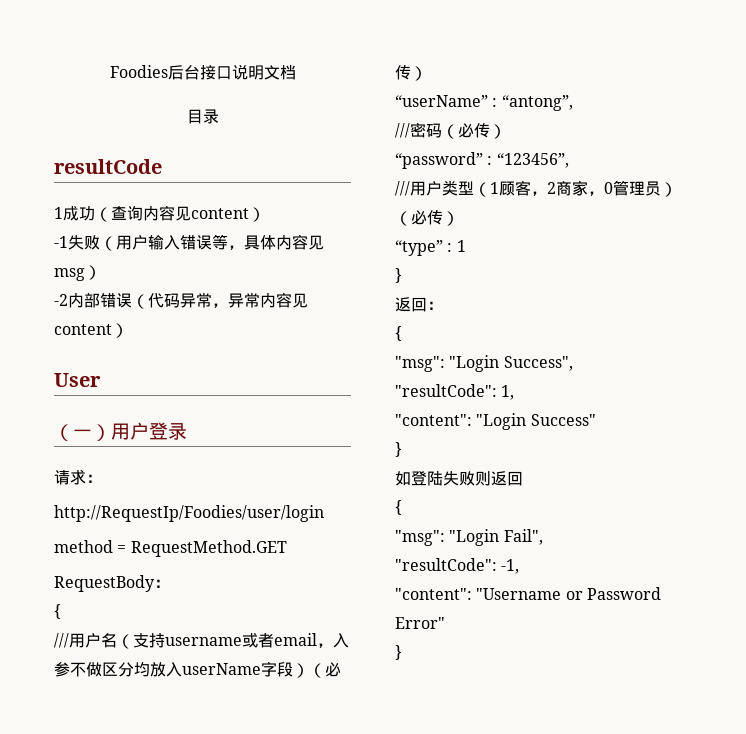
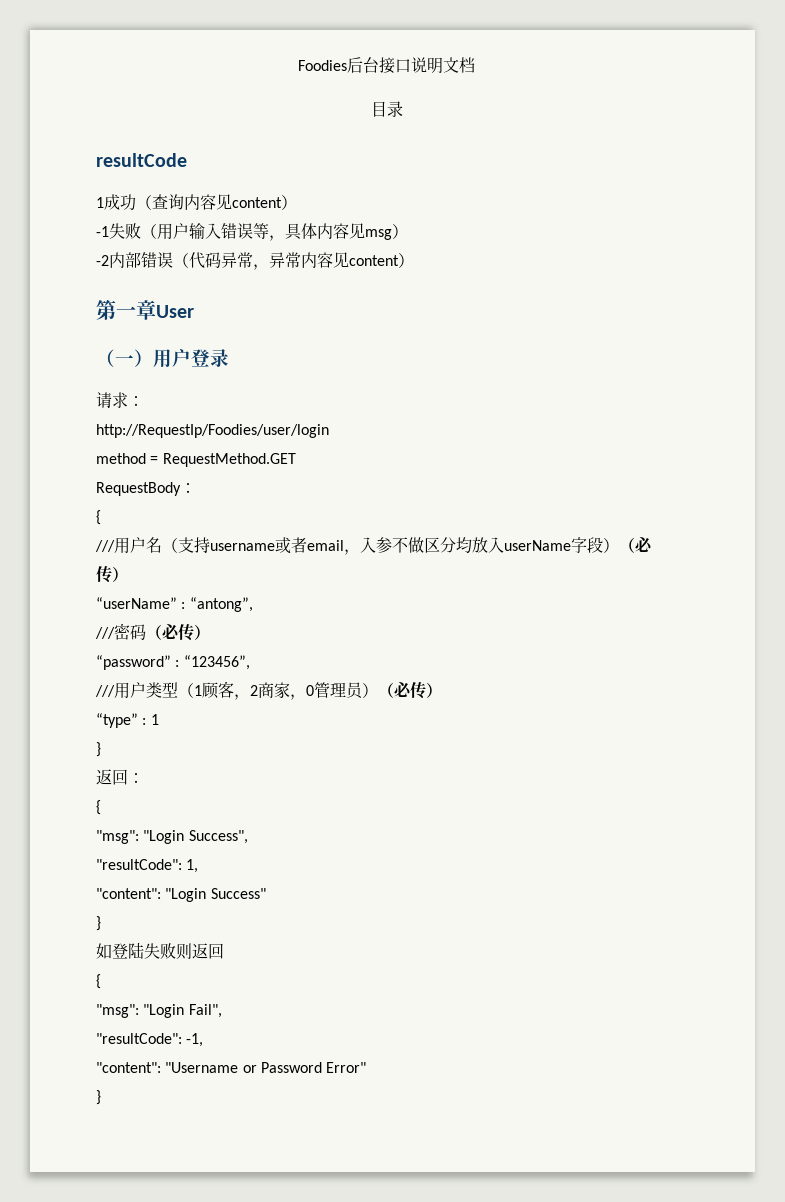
(128, 330) none -> [96,300,156,320] 第一章

